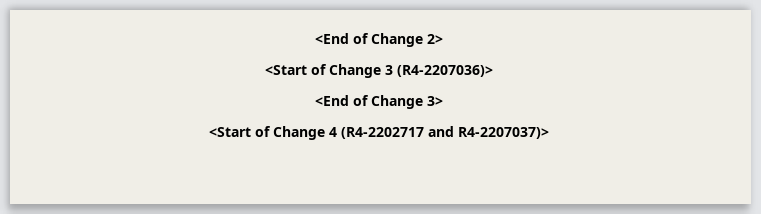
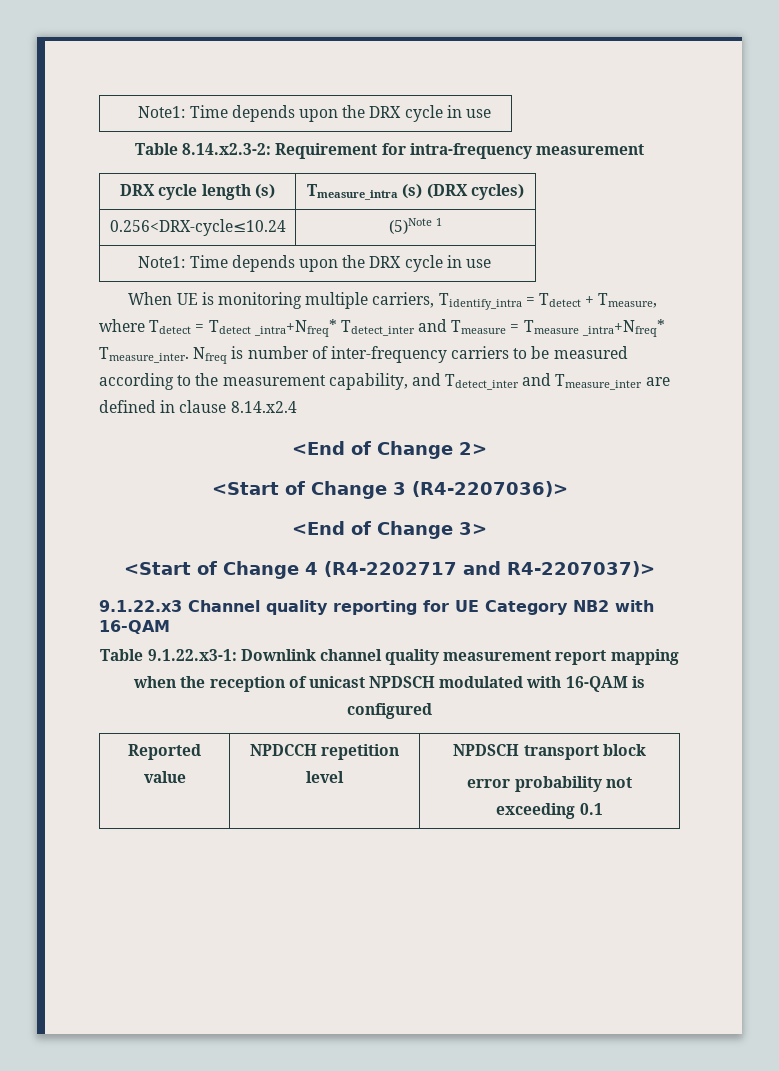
(315, 38) none -> [138,105,491,122] [135,143,644,159] [120,184,275,200] [307,184,524,200] [109,219,286,236] [388,218,443,234] [138,255,491,272] [128,292,658,310] [99,319,665,337] [99,346,628,364] [99,373,670,390] [99,400,297,413] Note1: Time depends upon the DRX cycle in use // Table 8.14.x2.3-2: Requirement for intra-frequency measurement // DRX cycle length (s) | Tmeasure_intra (s) (DRX cycles) // 0.256<DRX-cycle≤10.24 | (5)Note 1 // Note1: Time depends upon the DRX cycle in use // When UE is monitoring multiple carriers, Tidentify_intra = Tdetect + Tmeasure, where Tdetect = Tdetect _intra+Nfreq* Tdetect_inter and Tmeasure = Tmeasure _intra+Nfreq* Tmeasure_inter. Nfreq is number of inter-frequency carriers to be measured according to the measurement capability, and Tdetect_inter and Tmeasure_inter are defined in clause 8.14.x2.4 //
(549, 133) none -> [99,600,654,615] [99,620,170,634] [100,649,679,665] [133,676,645,692] [347,703,432,719] [128,744,201,760] [143,771,186,783] [249,744,400,760] [306,771,344,783] [453,744,646,760] [467,776,632,792] [496,803,603,819] // 9.1.22.x3 Channel quality reporting for UE Category NB2 with 16-QAM // Table 9.1.22.x3-1: Downlink channel quality measurement report mapping when the reception of unicast NPDSCH modulated with 16-QAM is configured // Reported value | NPDCCH repetition level | NPDSCH transport block // error probability not exceeding 0.1

